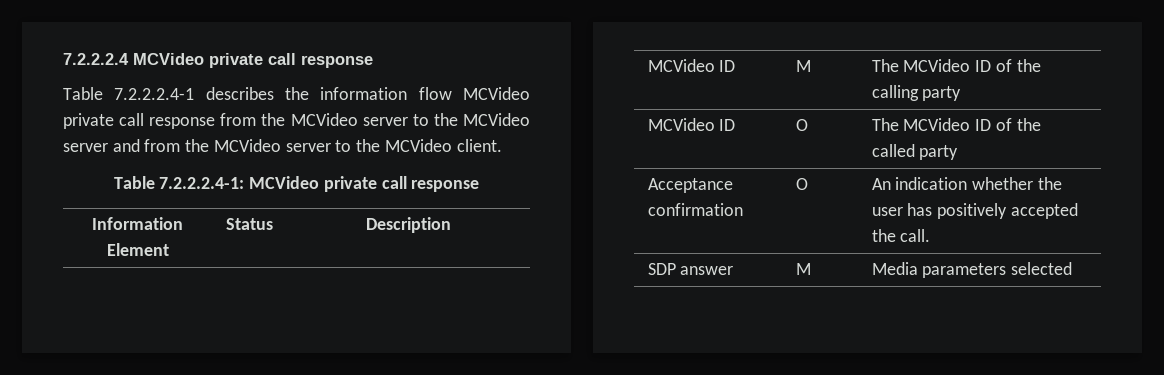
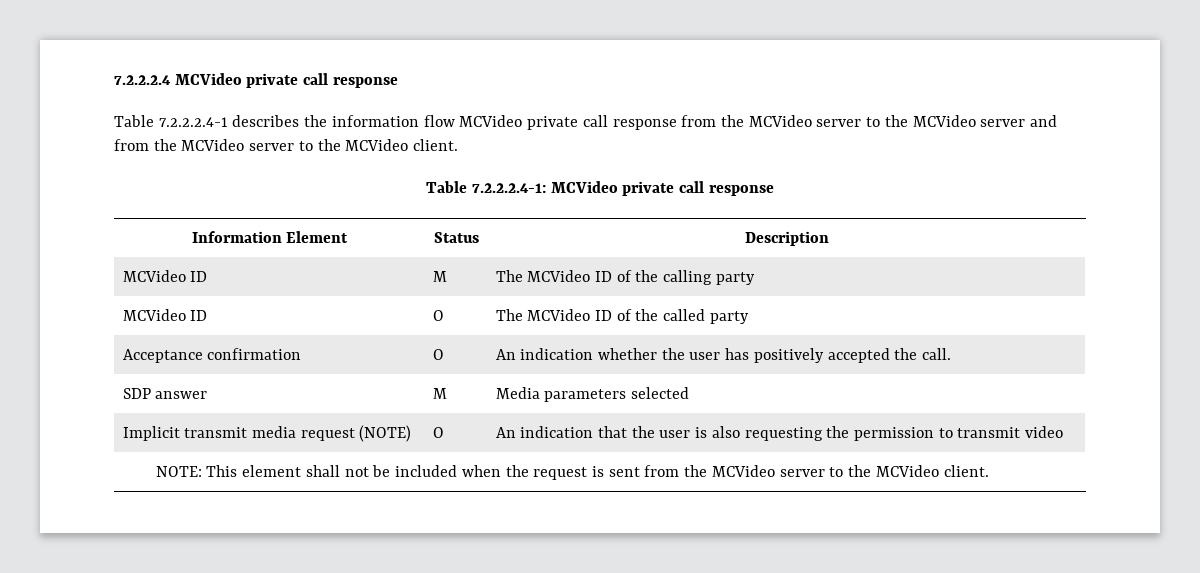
(1073, 268) none -> [122,425,412,442] [432,427,444,438] [495,426,1064,441] [155,465,989,480] // Implicit transmit media request (NOTE) | O | An indication that the user is also requesting the permission to transmit video // NOTE: This element shall not be included when the request is sent from the MCVideo server to the MCVideo client.

